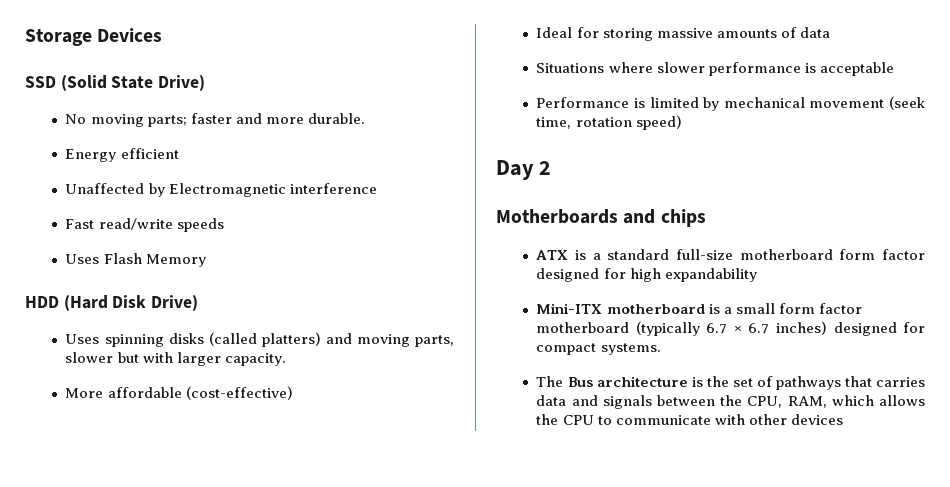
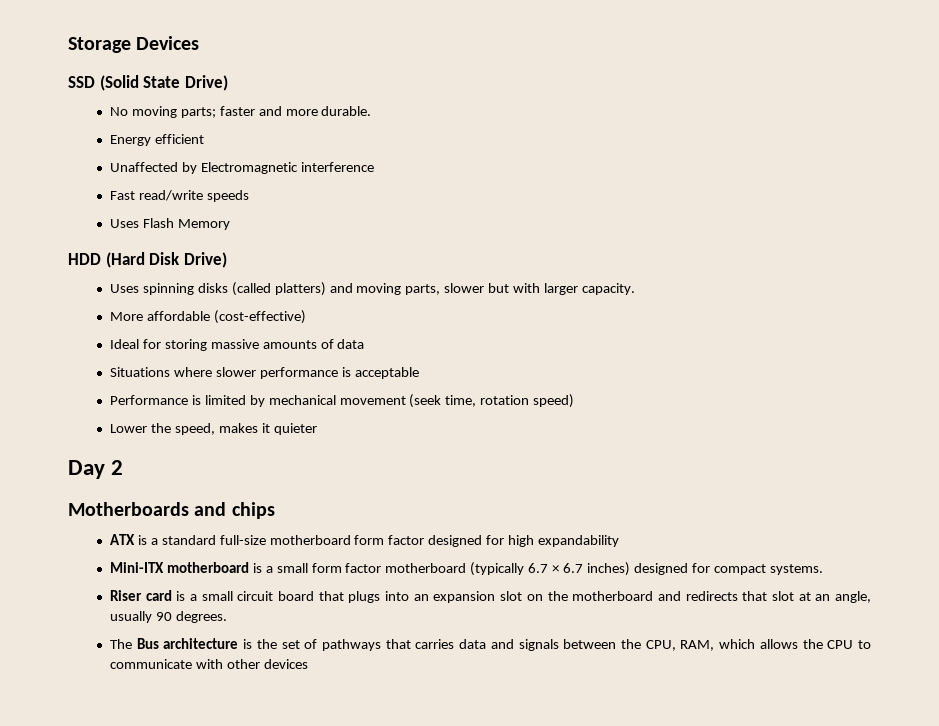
(682, 122) none -> [109,423,317,435] // Lower the speed, makes it quieter
(661, 349) none -> [109,590,872,603] [109,611,227,623] // Riser card is a small circuit board that plugs into an expansion slot on the motherboard and redirects that slot at an angle, usually 90 degrees.

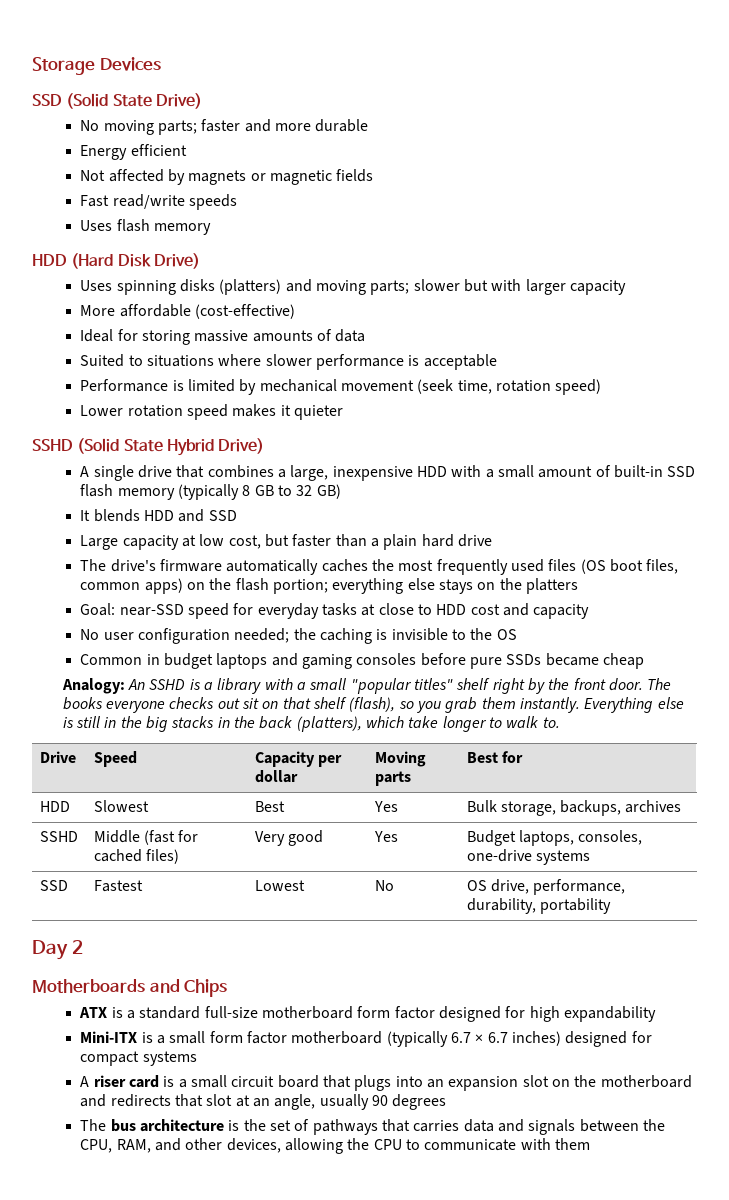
[321,106,372,116] durable. -> [315,119,369,132] durable
[109,162,374,174] Unaffected by Electromagnetic interference -> [80,169,374,185] Not affected by magnets or magnetic fields
[142,218,230,230] Flash Memory -> [116,219,212,235] flash memory
[231,282,326,296] (called platters) -> [219,279,282,295] (platters)
[405,284,441,295] parts, -> [370,280,410,295] parts;
[581,283,635,295] capacity. -> [569,280,626,295] capacity
[109,367,170,377] Situations -> [80,354,215,367] Suited to situations
[150,423,215,435] the speed, -> [127,404,229,420] rotation speed
(317, 429) none -> [32,438,265,456] [80,465,696,481] [80,484,341,500] [80,509,237,522] [80,534,492,550] [80,559,679,575] [80,578,578,594] [80,603,590,619] [80,628,517,644] [80,653,644,669] [61,678,672,694] [62,697,684,713] [62,716,560,732] [39,751,76,763] [93,751,137,767] [254,751,342,767] [254,770,298,783] [374,751,426,767] [374,771,411,786] [466,751,523,763] [39,801,70,812] [93,800,149,812] [254,801,285,812] [373,801,398,812] [466,800,682,816] [39,831,78,842] [93,830,199,845] [93,849,179,864] [254,830,323,846] [373,831,398,842] [466,830,643,846] [466,849,590,865] [39,880,68,891] [93,880,143,892] [254,880,305,891] [374,880,394,891] [466,879,626,895] [466,898,611,914] // SSHD (Solid State Hybrid Drive) // A single drive that combines a large, inexpensive HDD with a small amount of built-in SSD flash memory (typically 8 GB to 32 GB) // It blends HDD and SSD // Large capacity at low cost, but faster than a plain hard drive // The drive's firmware automatically caches the most frequently used files (OS boot files, common apps) on the flash portion; everything else stays on the platters // Goal: near-SSD speed for everyday tasks at close to HDD cost and capacity // No user configuration needed; the caching is invisible to the OS // Common in budget laptops and gaming consoles before pure SSDs became cheap // Analogy: An SSHD is a library with a small "popular titles" shelf right by the front door. The books everyone checks out sit on that shelf (flash), so you grab them instantly. Everything else is still in the big stacks in the back (platters), which take longer to walk to. // Drive | Speed | Capacity per dollar | Moving parts | Best for // HDD | Slowest | Best | Yes | Bulk storage, backups, archives // SSHD | Middle (fast for cached files) | Very good | Yes | Budget laptops, consoles, one-drive systems // SSD | Fastest | Lowest | No | OS drive, performance, durability, portability
[231,502,275,519] chips -> [184,979,228,997] Chips
[166,562,249,573] motherboard -> (138, 1037) none
[769,564,823,575] [109,590,142,601] systems. // Riser -> [142,1051,197,1066] [80,1075,126,1087] systems // A riser
[175,611,227,623] [109,638,159,649] degrees. // The Bus -> [392,1094,447,1110] [80,1119,136,1132] degrees // The bus
[719,639,798,649] which allows -> [155,1138,344,1154] and other devices, allowing
[226,659,308,669] other devices -> [554,1138,590,1150] them

